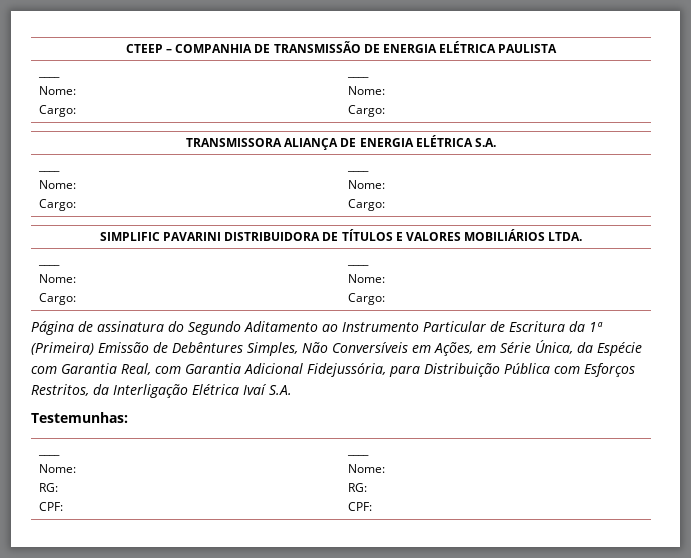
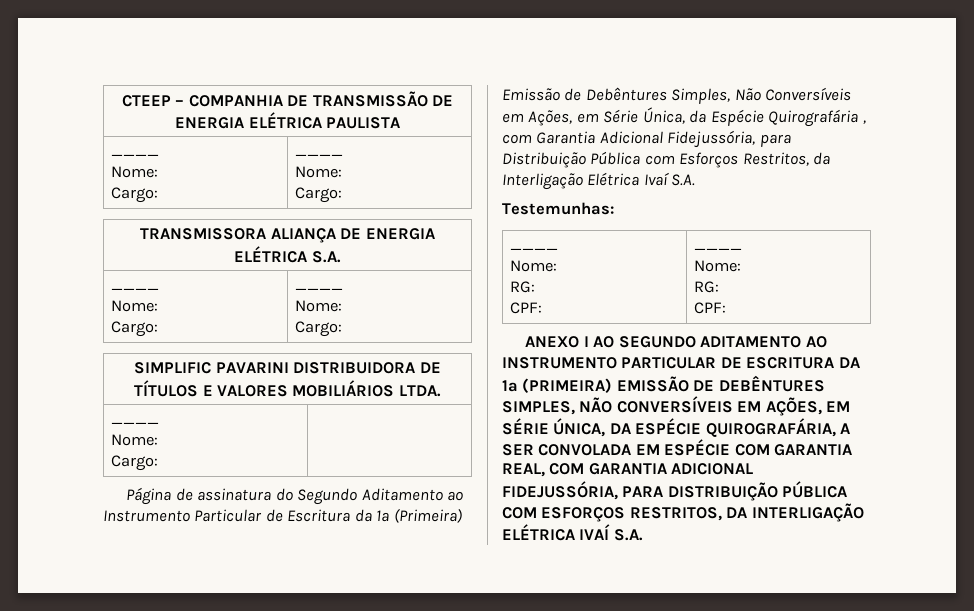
[347,264,370,266] [348,274,386,283] [348,293,386,305] ____ // Nome: // Cargo: -> (159, 463) none
[31,363,151,375] com Garantia Real, -> [768,109,866,127] Quirografária ,
(373, 506) none -> [525,336,827,348] [502,357,860,369] [502,375,825,393] [502,396,851,416] [502,418,851,437] [502,439,853,456] [502,463,754,477] [502,481,848,501] [502,503,864,522] [502,524,643,541] // ANEXO I AO SEGUNDO ADITAMENTO AO INSTRUMENTO PARTICULAR DE ESCRITURA DA 1ª (PRIMEIRA) EMISSÃO DE DEBÊNTURES SIMPLES, NÃO CONVERSÍVEIS EM AÇÕES, EM SÉRIE ÚNICA, DA ESPÉCIE QUIROGRAFÁRIA, A SER CONVOLADA EM ESPÉCIE COM GARANTIA REAL, COM GARANTIA ADICIONAL FIDEJUSSÓRIA, PARA DISTRIBUIÇÃO PÚBLICA COM ESFORÇOS RESTRITOS, DA INTERLIGAÇÃO ELÉTRICA IVAÍ S.A.

